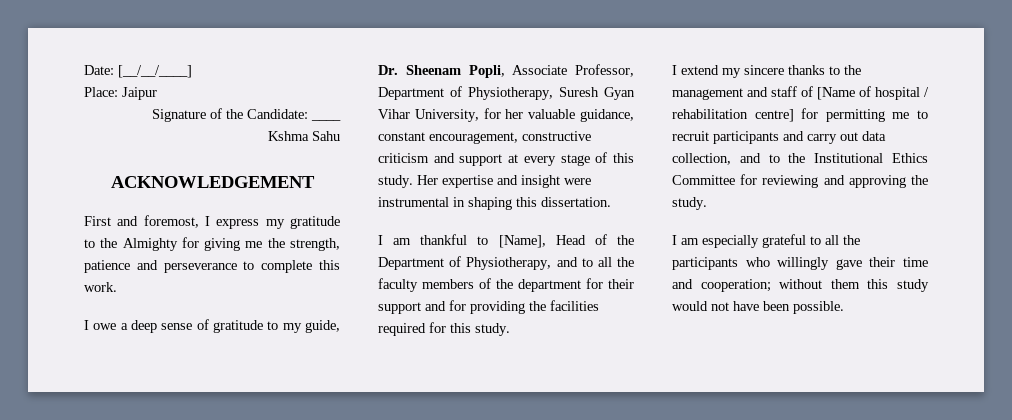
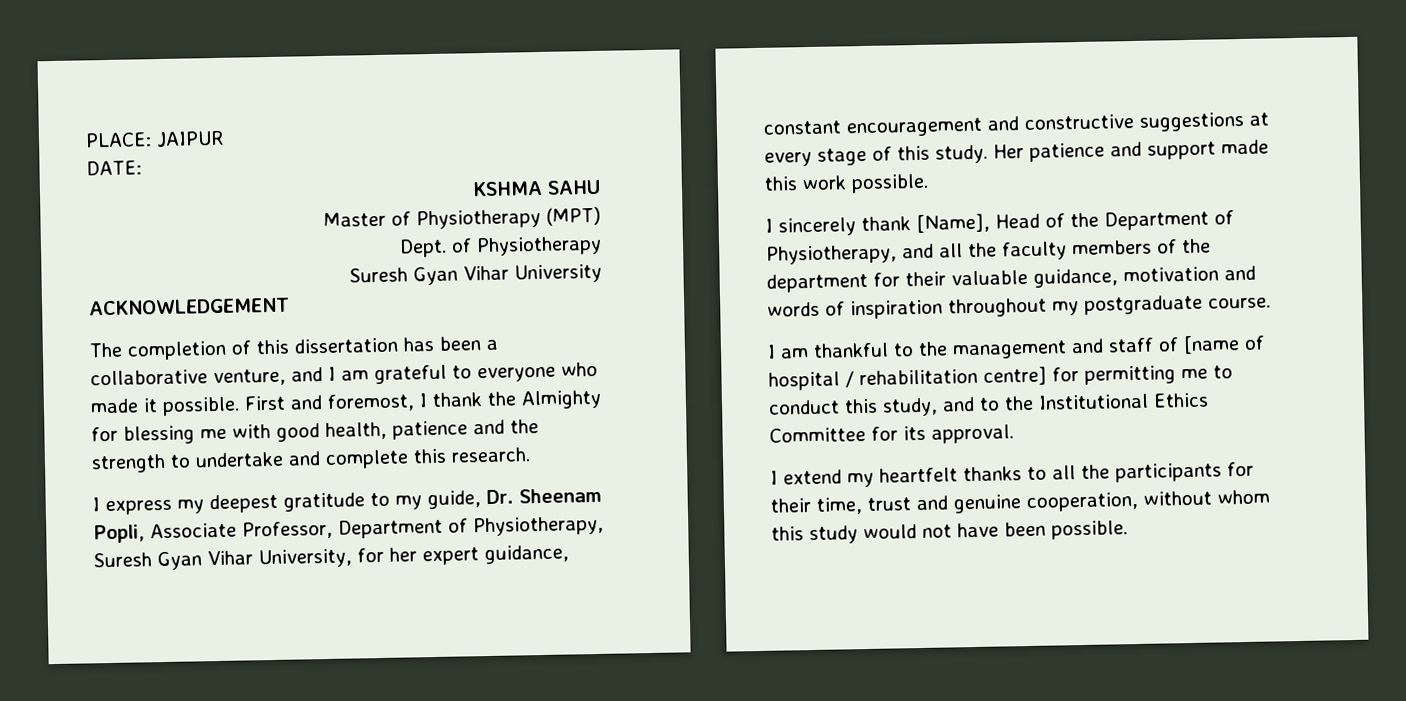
[84,65,192,78] [84,87,157,100] [152,108,308,122] [311,119,341,121] [268,131,340,141] [110,176,315,188] [84,215,340,229] [84,237,340,251] [84,260,255,273] Date: [__/__/____] // Place: Jaipur // Signature of the Candidate: ____ // Kshma Sahu // ACKNOWLEDGEMENT // First and foremost, I express my gratitude to the Almighty for giving me the strength, patience and perseverance to -> [85,130,225,148] [86,160,142,176] [472,179,601,197] [323,206,601,230] [399,235,602,258] [349,263,602,286] [88,297,290,316] [89,336,498,361] [90,361,598,387] [90,389,602,416] [91,419,539,445] [91,451,321,474] PLACE: JAIPUR // DATE: // KSHMA SAHU // Master of Physiotherapy (MPT) // Dept. of Physiotherapy // Suresh Gyan Vihar University // ACKNOWLEDGEMENT // The completion of this dissertation has been a collaborative venture, and I am grateful to everyone who made it possible. First and foremost, I thank the Almighty for blessing me with good health, patience and the strength to undertake and
[84,282,117,292] [84,319,209,333] work. // I owe a deep sense of -> [451,447,531,463] [92,493,278,516] research. // I express my deepest
[528,109,576,119] valuable -> [422,547,479,566] expert
[429,131,591,144] [378,153,503,166] encouragement, constructive criticism and support -> [846,111,1245,138] encouragement and constructive suggestions
[442,175,591,188] [378,197,611,210] [378,234,489,245] expertise and insight were instrumental in shaping this dissertation. // I am thankful to -> [1028,139,1269,162] [764,173,929,194] [765,216,911,237] patience and support made this work possible. // I sincerely thank
[581,258,593,267] to -> (934, 251) none
[378,300,599,314] [378,322,510,336] [672,65,825,78] support and for providing the facilities required for this study. // I extend my sincere thanks -> [951,265,1256,288] [767,294,1271,320] [767,342,889,359] valuable guidance, motivation and words of inspiration throughout my postgraduate course. // I am thankful
[817,87,855,100] [Name -> [1183,335,1240,355] [name
[672,131,886,144] [672,153,731,165] recruit participants and carry out data collection, -> [768,397,938,417] conduct this study,
[762,175,928,188] [672,197,707,210] [672,234,860,248] [672,257,928,270] [672,279,860,292] reviewing and approving the study. // I am especially grateful to all the participants who willingly gave their time and cooperation; without them -> [903,424,1014,444] [770,461,1254,488] [770,489,1270,515] its approval. // I extend my heartfelt thanks to all the participants for their time, trust and genuine cooperation, without whom

